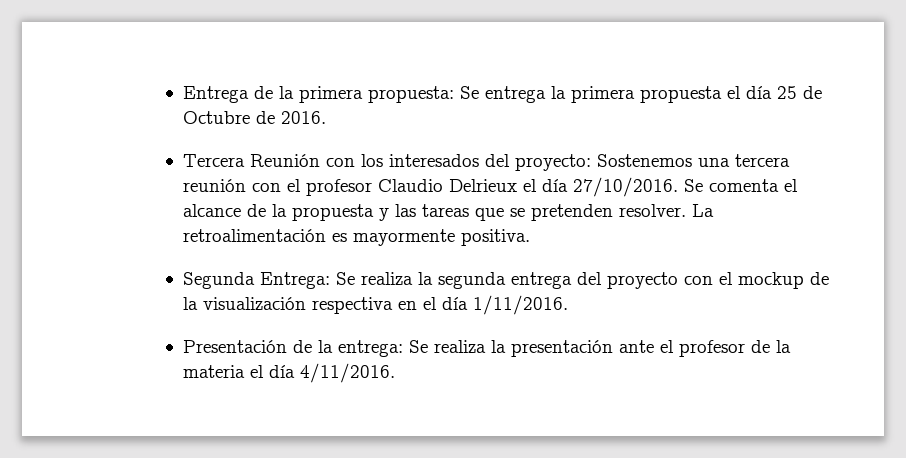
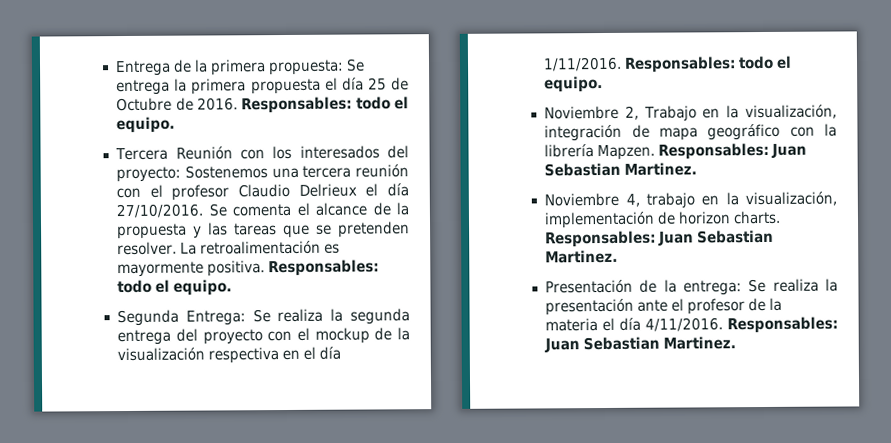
(327, 117) none -> [241,96,409,114] [116,116,176,134] Responsables: todo el equipo.
(531, 237) none -> [268,259,380,277] [117,279,233,296] Responsables: todo el equipo.
(569, 305) none -> [624,55,793,73] [544,76,604,93] [544,104,837,122] [544,123,837,142] [544,142,808,161] [544,162,698,177] [544,191,837,209] [544,210,782,229] [545,229,775,248] [545,249,619,264] Responsables: todo el equipo. // Noviembre 2, Trabajo en la visualización, integración de mapa geográfico con la librería Mapzen. Responsables: Juan Sebastian Martinez. // Noviembre 4, trabajo en la visualización, implementación de horizon charts. Responsables: Juan Sebastian Martinez.
(396, 373) none -> [727,316,838,334] [544,336,737,353] Responsables: Juan Sebastian Martinez.

